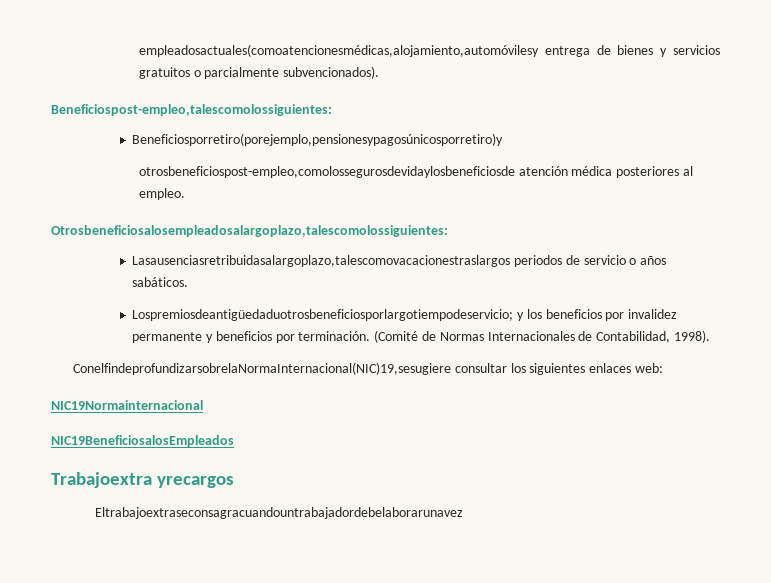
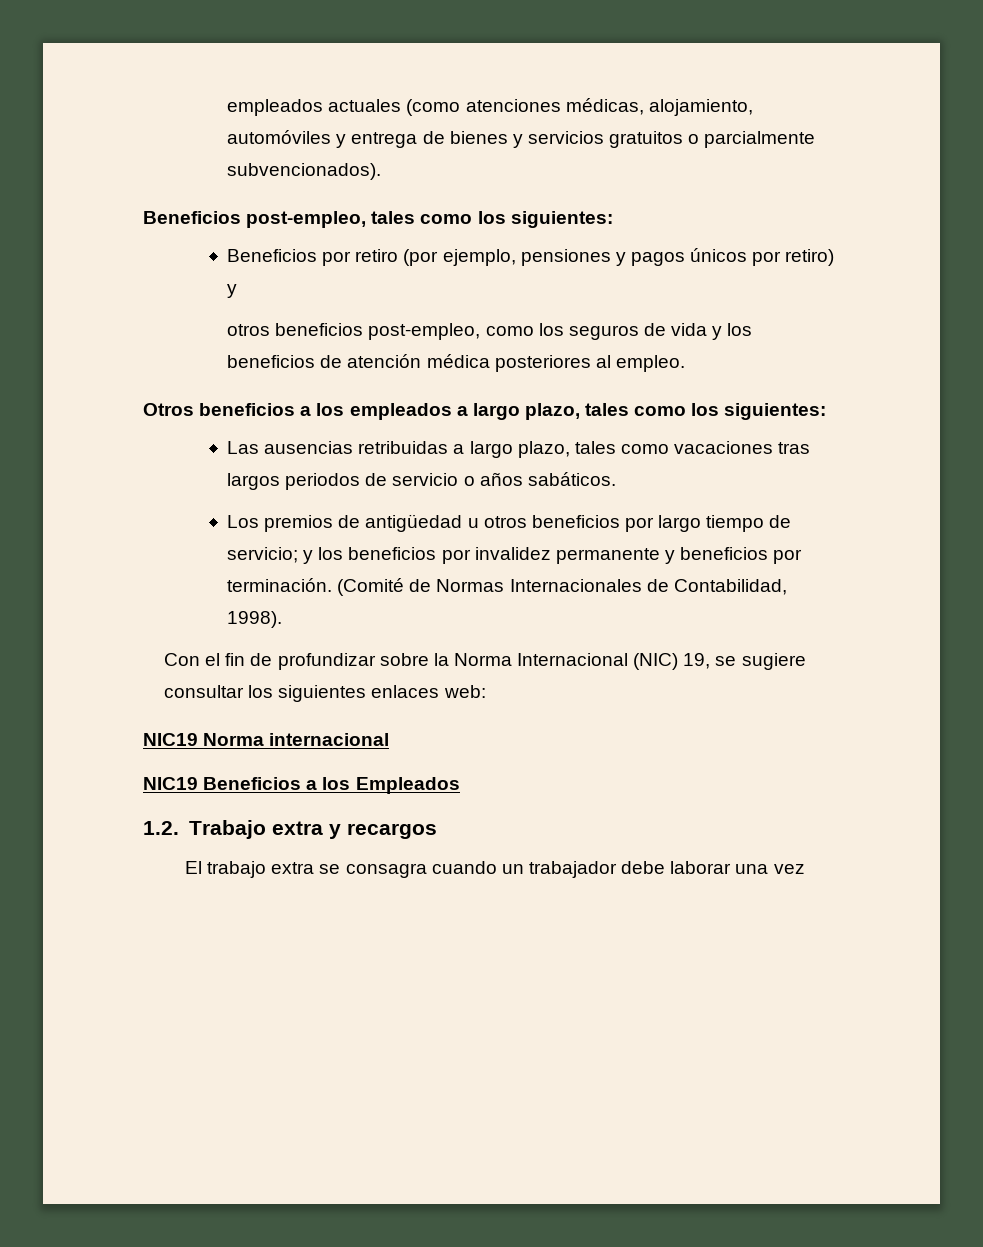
[138,44,539,57] empleadosactuales(comoatencionesmédicas,alojamiento,automóvilesy -> [227,98,753,116] [227,130,347,148] empleados actuales (como atenciones médicas, alojamiento, automóviles y
[51,104,332,116] [132,133,504,146] [138,166,515,178] Beneficiospost-empleo,talescomolossiguientes: // Beneficiosporretiro(porejemplo,pensionesypagosúnicosporretiro)y // otrosbeneficiospost-empleo,comolossegurosdevidaylosbeneficiosde -> [143,211,613,228] [227,248,835,266] [227,284,238,298] [227,323,753,340] [227,355,343,368] Beneficios post-empleo, tales como los siguientes: // Beneficios por retiro (por ejemplo, pensiones y pagos únicos por retiro) y // otros beneficios post-empleo, como los seguros de vida y los beneficios de
[51,225,448,237] [132,255,511,267] Otrosbeneficiosalosempleadosalargoplazo,talescomolossiguientes: // Lasausenciasretribuidasalargoplazo,talescomovacacionestraslargos -> [143,403,827,420] [227,441,811,458] [227,473,281,490] Otros beneficios a los empleados a largo plazo, tales como los siguientes: // Las ausencias retribuidas a largo plazo, tales como vacaciones tras largos
[132,309,514,321] Lospremiosdeantigüedaduotrosbeneficiosporlargotiempodeservicio; -> [227,514,792,532] [227,547,299,563] Los premios de antigüedad u otros beneficios por largo tiempo de servicio;
[72,362,451,375] ConelfindeprofundizarsobrelaNormaInternacional(NIC)19,sesugiere -> [164,653,806,670] Con el fin de profundizar sobre la Norma Internacional (NIC) 19, se sugiere
[51,400,203,410] [51,435,234,447] [51,472,235,488] [94,507,463,519] NIC19Normainternacional // NIC19BeneficiosalosEmpleados // Trabajoextra yrecargos // Eltrabajoextraseconsagracuandountrabajadordebelaborarunavez -> [143,733,390,746] [143,777,460,794] [143,820,437,839] [185,861,805,878] NIC19 Norma internacional // NIC19 Beneficios a los Empleados // 1.2. Trabajo extra y recargos // El trabajo extra se consagra cuando un trabajador debe laborar una vez

